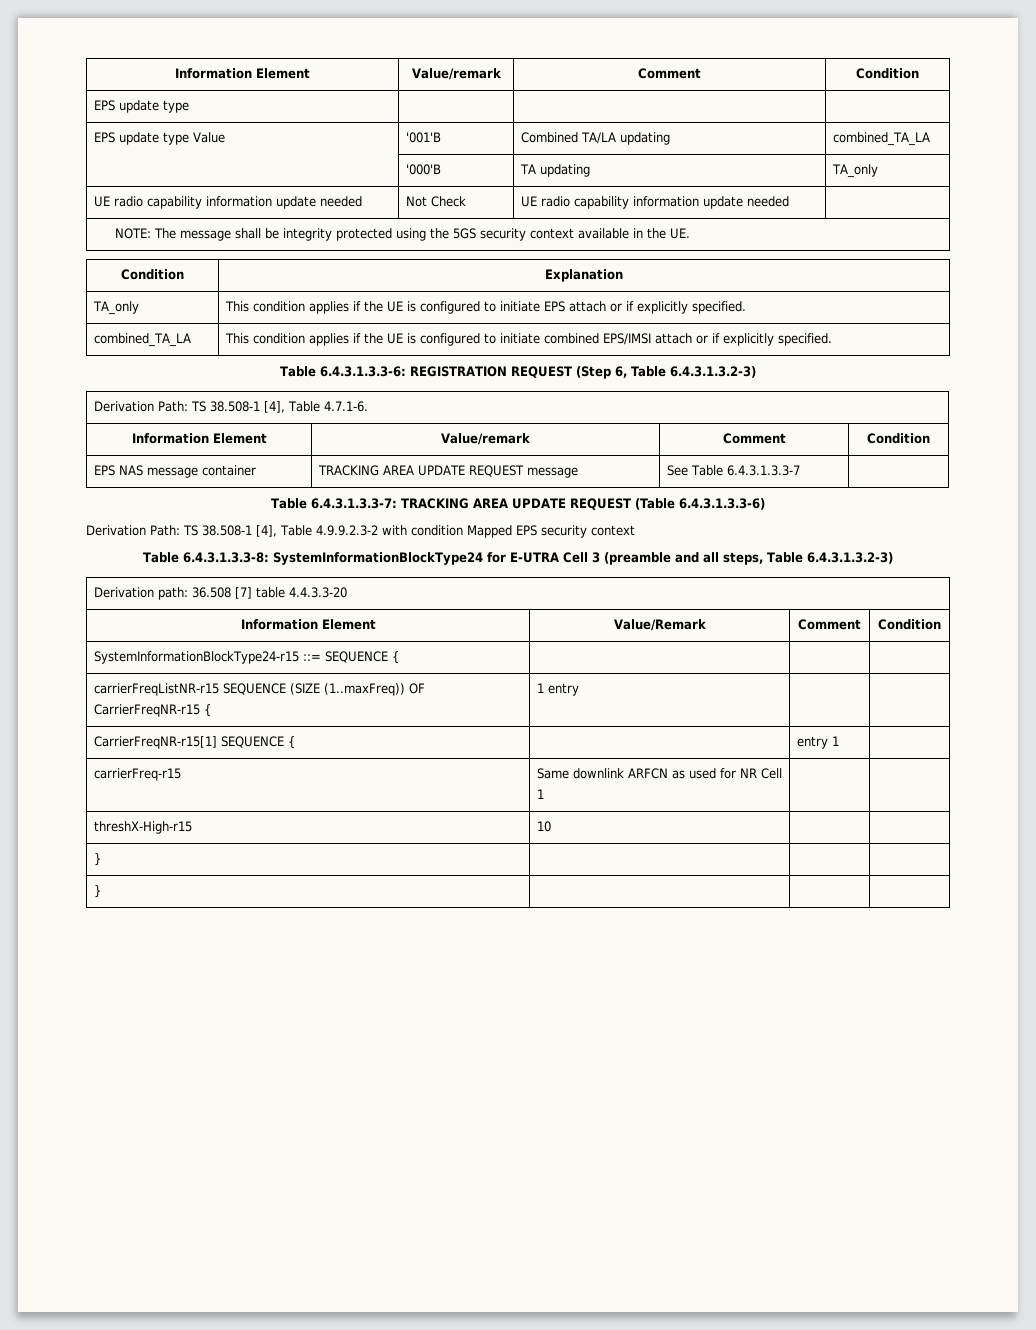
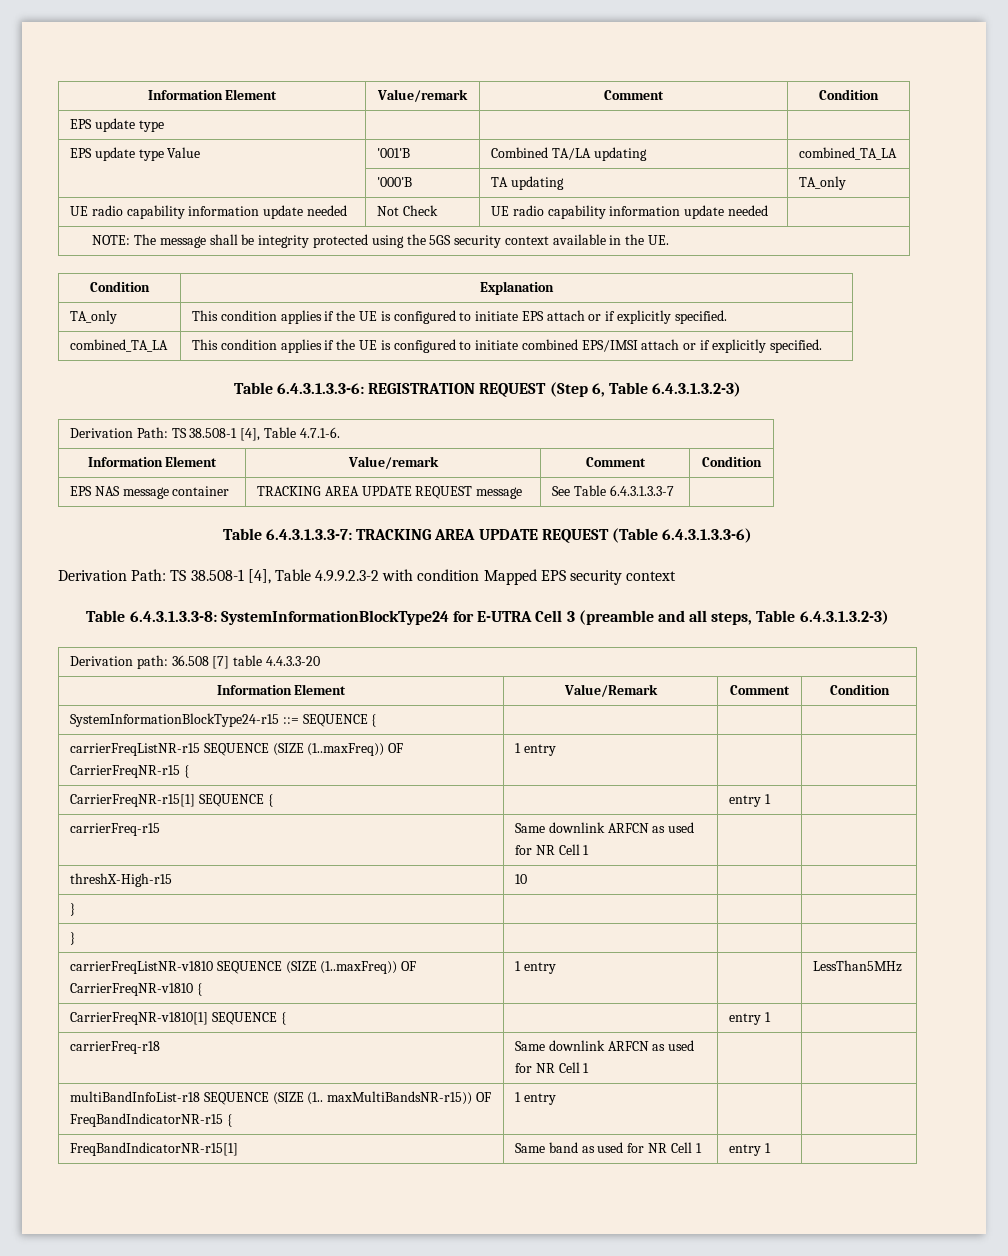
(101, 891) none -> [70,961,417,974] [70,983,202,996] [515,961,556,974] [813,960,903,972] [70,1012,286,1025] [729,1012,771,1025] [70,1041,161,1054] [515,1040,695,1051] [515,1062,590,1073] [70,1091,492,1105] [70,1113,232,1127] [515,1092,556,1105] [70,1142,239,1156] [515,1142,702,1153] [729,1143,771,1156] // carrierFreqListNR-v1810 SEQUENCE (SIZE (1..maxFreq)) OF CarrierFreqNR-v1810 { | 1 entry | | LessThan5MHz // CarrierFreqNR-v1810[1] SEQUENCE { | | entry 1 | // carrierFreq-r18 | Same downlink ARFCN as used for NR Cell 1 | | // multiBandInfoList-r18 SEQUENCE (SIZE (1.. maxMultiBandsNR-r15)) OF FreqBandIndicatorNR-r15 { | 1 entry | | // FreqBandIndicatorNR-r15[1] | Same band as used for NR Cell 1 | entry 1 |

